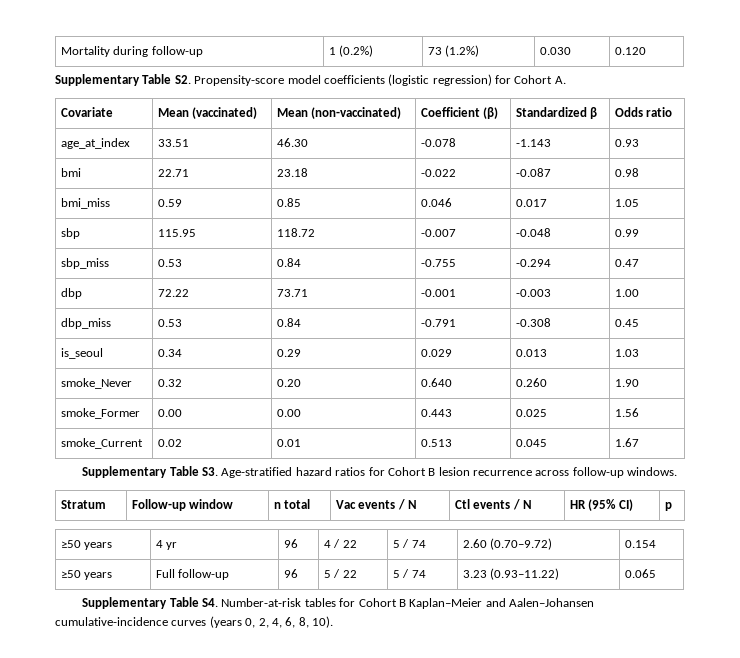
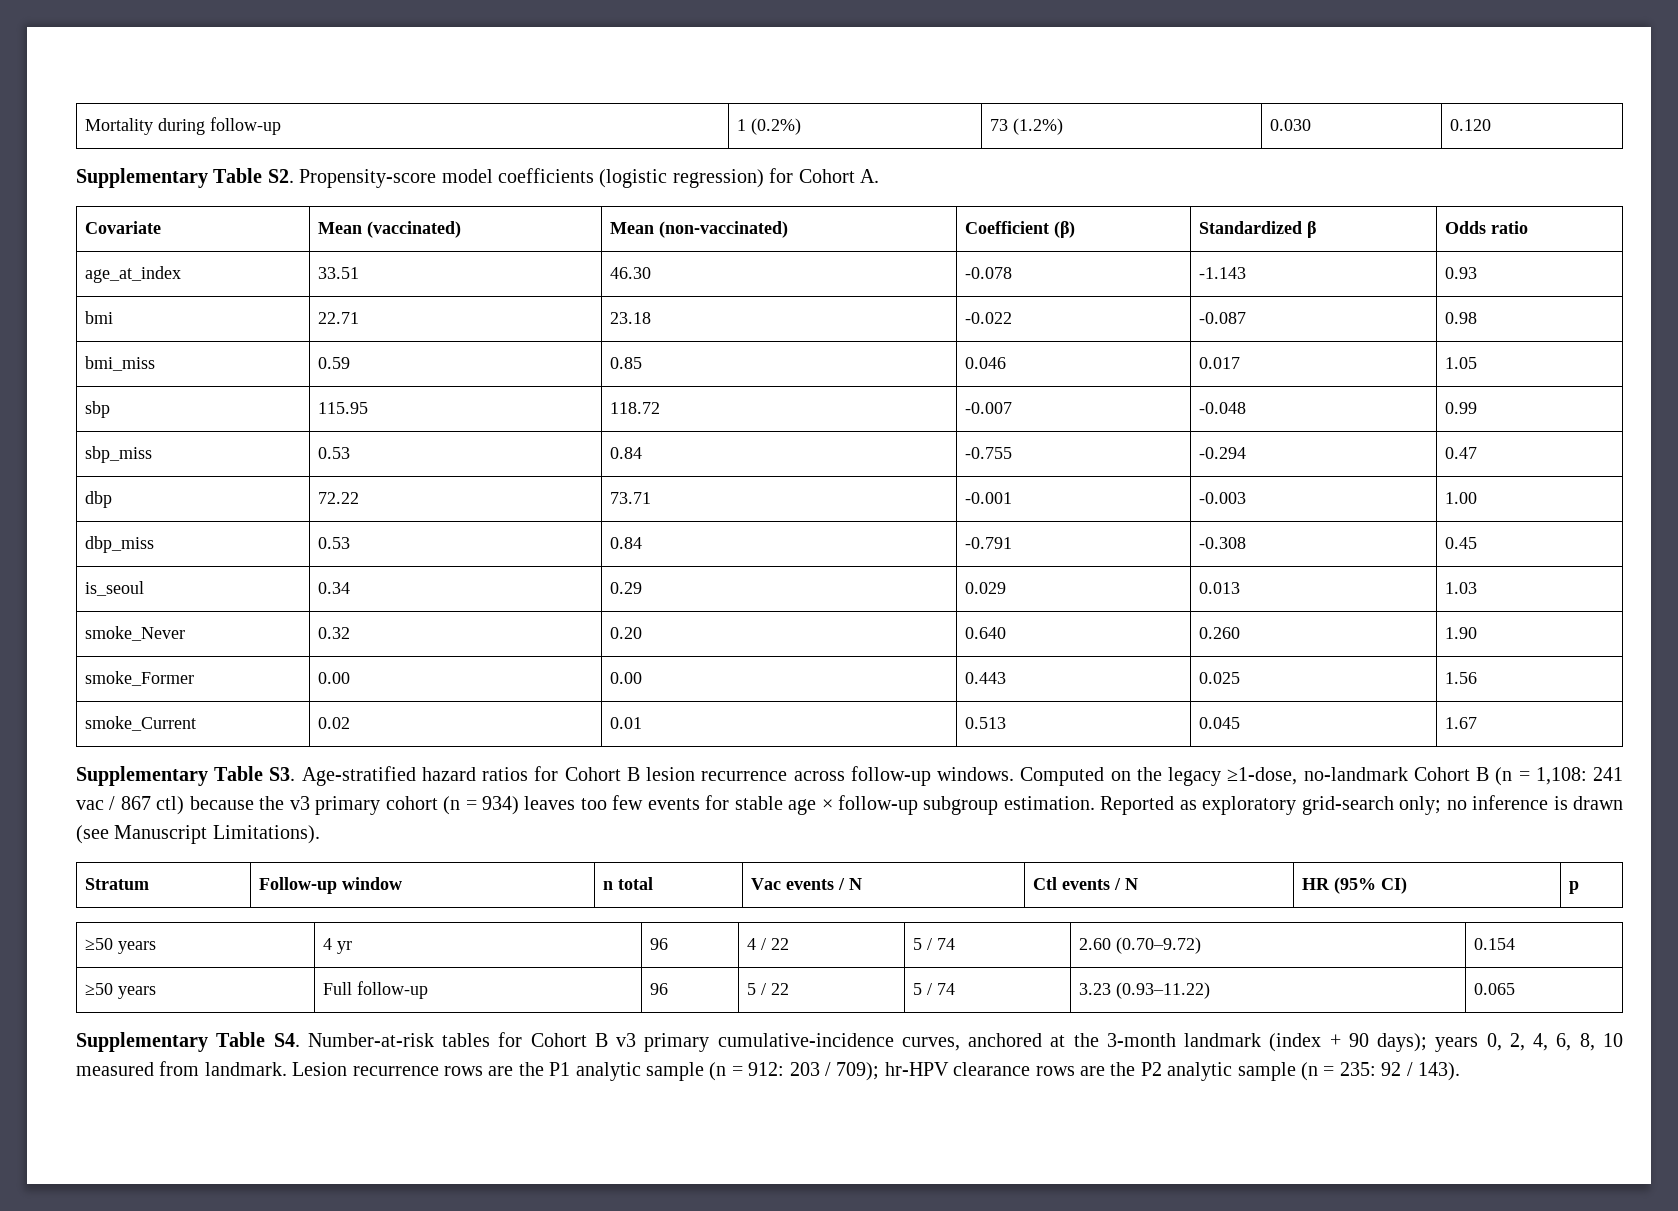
(678, 471) none -> [1020,767,1624,786] [76,795,1624,815] [76,825,320,844] Computed on the legacy ≥1-dose, no-landmark Cohort B (n = 1,108: 241 vac / 867 ctl) because the v3 primary cohort (n = 934) leaves too few events for stable age × follow-up subgroup estimation. Reported as exploratory grid-search only; no inference is drawn (see Manuscript Limitations).
[409,598,595,609] [55,616,242,628] Kaplan–Meier and Aalen–Johansen cumulative-incidence curves (years -> [616,1033,1479,1052] v3 primary cumulative-incidence curves, anchored at the 3-month landmark (index + 90 days); years
[312,616,333,628] 10). -> [1603,1033,1624,1047] [76,1061,1461,1081] 10 measured from landmark. Lesion recurrence rows are the P1 analytic sample (n = 912: 203 / 709); hr-HPV clearance rows are the P2 analytic sample (n = 235: 92 / 143).

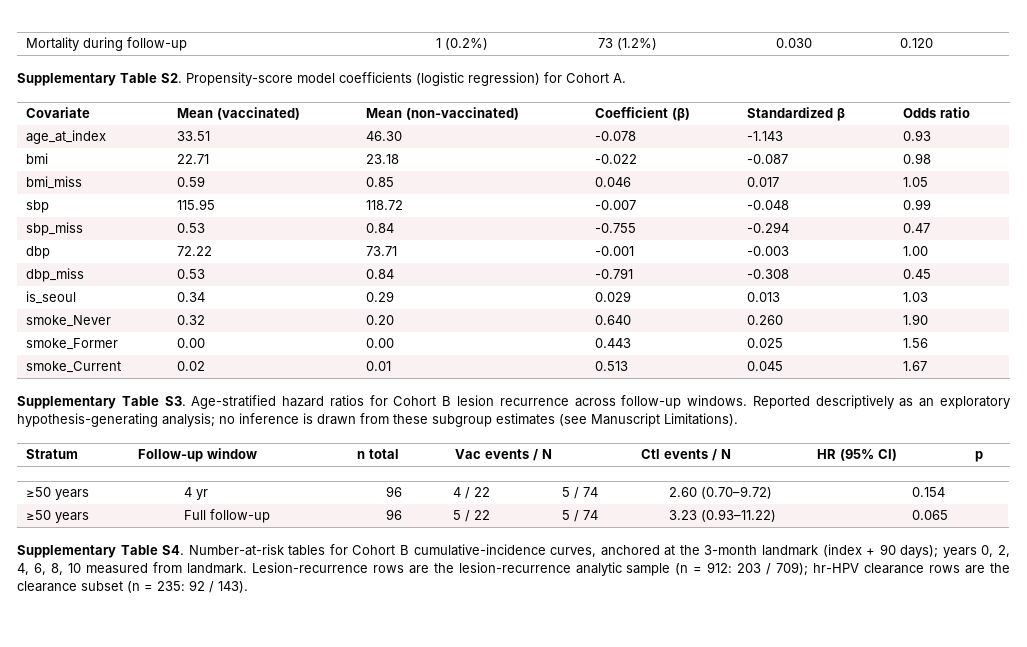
[1020,767,1624,786] [76,795,1624,815] Computed on the legacy ≥1-dose, no-landmark Cohort B (n = 1,108: 241 vac / 867 ctl) because the v3 primary cohort (n = 934) leaves too few events for stable age × follow-up subgroup estimation. Reported as exploratory grid-search only; no inference is drawn -> [752,395,1011,409] [17,413,555,427] Reported descriptively as an exploratory hypothesis-generating analysis; no inference is drawn from these subgroup estimates
[616,1033,710,1052] v3 primary -> (409, 550) none
[292,1062,571,1076] Lesion recurrence rows are the P1 -> [251,562,571,574] Lesion-recurrence rows are the lesion-recurrence
[1140,1062,1296,1081] P2 analytic sample -> [17,581,123,592] clearance subset

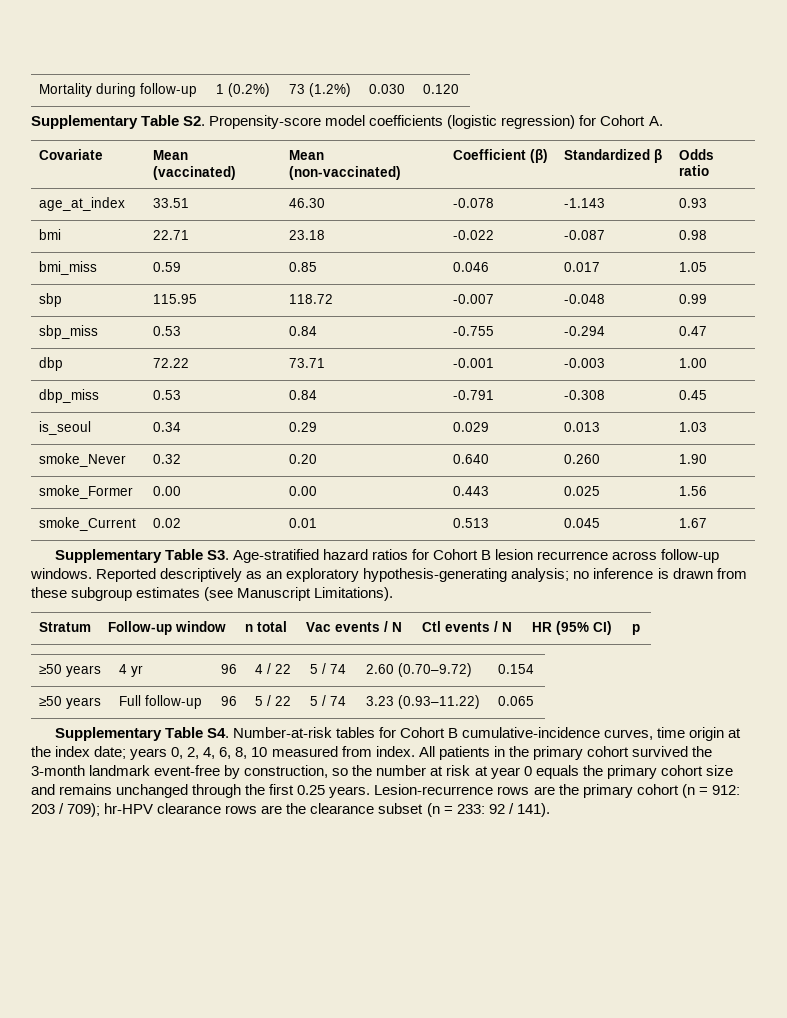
[600,544,939,558] anchored at the 3-month landmark (index + 90 days); -> [657,727,742,741] [31,746,127,759] time origin at the index date;
[186,563,247,574] landmark. -> [375,746,712,760] [31,765,733,779] [31,784,371,798] index. All patients in the primary cohort survived the 3-month landmark event-free by construction, so the number at risk at year 0 equals the primary cohort size and remains unchanged through the first 0.25 years.
[458,562,671,576] lesion-recurrence analytic sample -> [582,784,679,798] primary cohort
[157,581,185,591] 235: -> [456,804,485,814] 233:
[218,581,248,593] 143). -> [516,803,550,817] 141).

